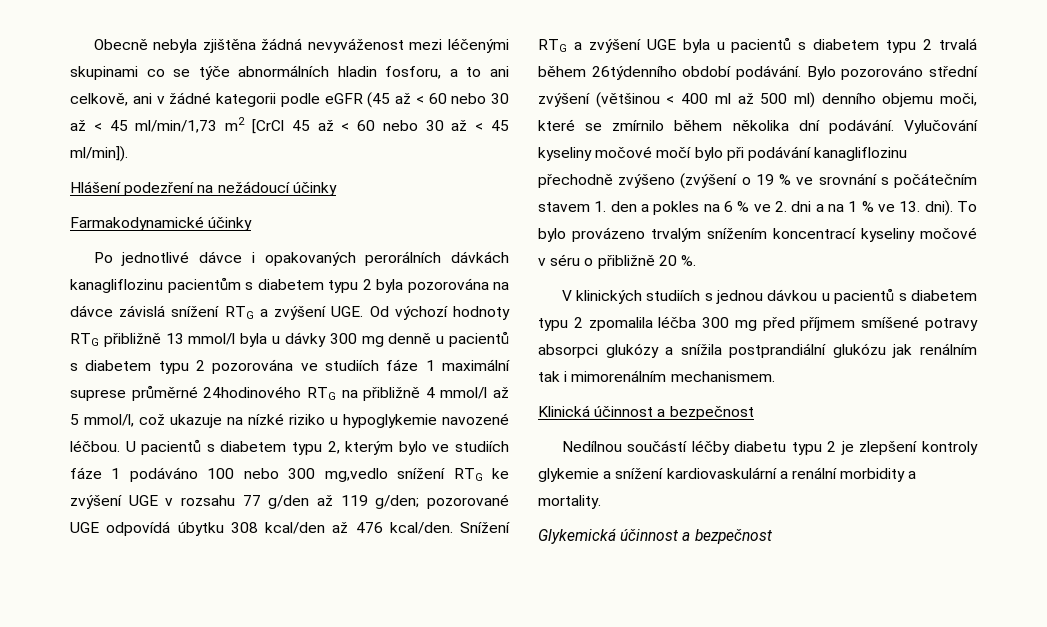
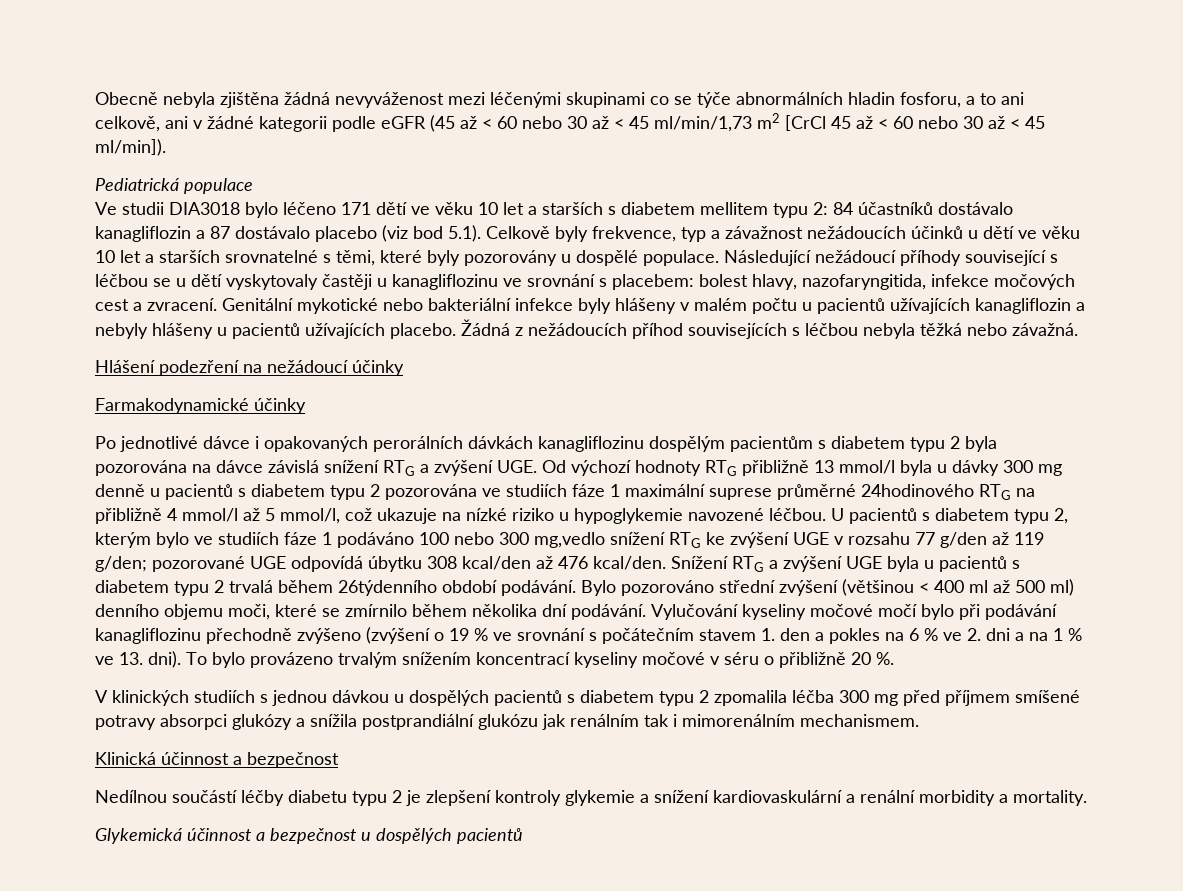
(128, 154) none -> [95,178,253,194] [95,202,1013,218] [95,225,1080,242] [95,250,1058,266] [95,274,1075,290] [95,298,1085,314] [95,319,1078,339] // Pediatrická populace // Ve studii DIA3018 bylo léčeno 171 dětí ve věku 10 let a starších s diabetem mellitem typu 2: 84 účastníků dostávalo kanagliflozin a 87 dostávalo placebo (viz bod 5.1). Celkově byly frekvence, typ a závažnost nežádoucích účinků u dětí ve věku 10 let a starších srovnatelné s těmi, které byly pozorovány u dospělé populace. Následující nežádoucí příhody související s léčbou se u dětí vyskytovaly častěji u kanagliflozinu ve srovnání s placebem: bolest hlavy, nazofaryngitida, infekce močových cest a zvracení. Genitální mykotické nebo bakteriální infekce byly hlášeny v malém počtu u pacientů užívajících kanagliflozin a nebyly hlášeny u pacientů užívajících placebo. Žádná z nežádoucích příhod souvisejících s léčbou nebyla těžká nebo závažná.
(163, 286) none -> [649,436,725,452] dospělým
(830, 297) none -> [409,690,489,706] dospělých
(772, 536) none -> [361,828,523,844] u dospělých pacientů

